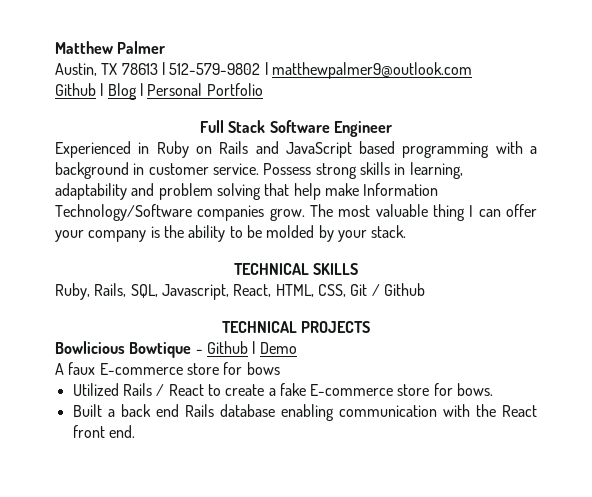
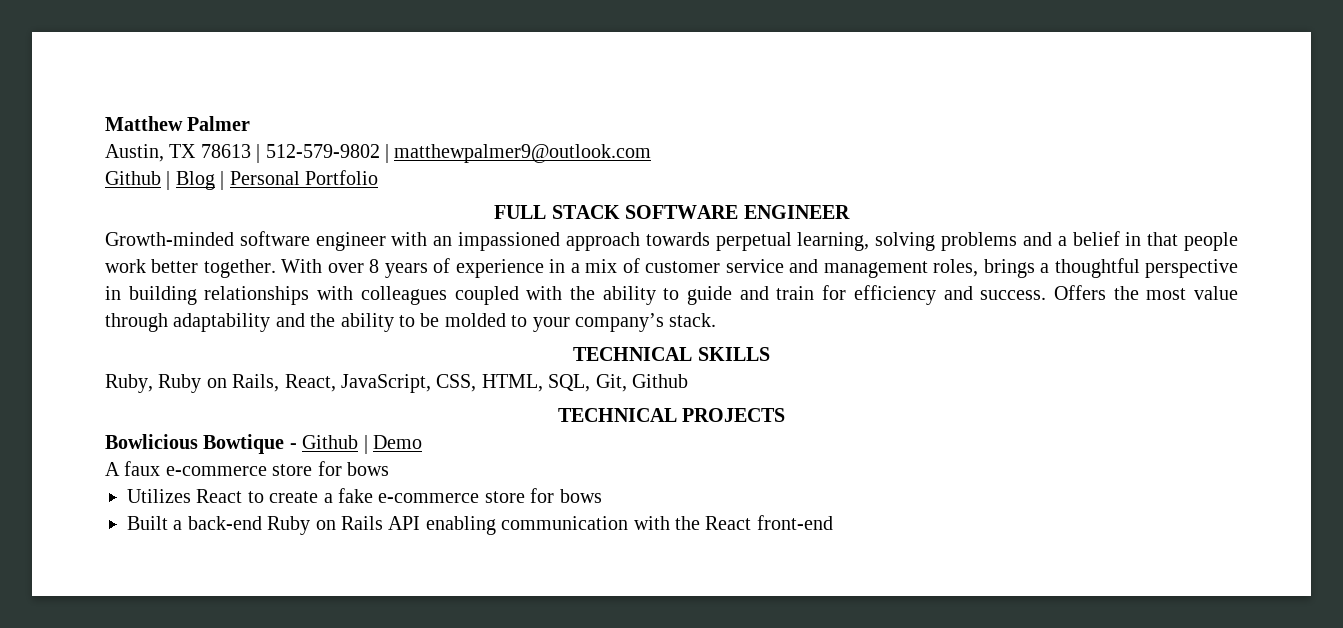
[200,120,392,137] [55,141,538,158] [55,162,463,179] [55,183,439,200] [55,204,537,221] [55,226,160,242] Full Stack Software Engineer // Experienced in Ruby on Rails and JavaScript based programming with a background in customer service. Possess strong skills in learning, adaptability and problem solving that help make Information Technology/Software companies grow. The most valuable thing I can offer your company is -> [494,205,850,219] [105,231,1239,251] [105,258,1238,278] [105,285,1239,305] [105,313,305,332] FULL STACK SOFTWARE ENGINEER // Growth-minded software engineer with an impassioned approach towards perpetual learning, solving problems and a belief in that people work better together. With over 8 years of experience in a mix of customer service and management roles, brings a thoughtful perspective in building relationships with colleagues coupled with the ability to guide and train for efficiency and success. Offers the most value through adaptability and
[318,225,367,242] by your -> [511,313,664,332] to your company’s
[94,283,380,300] Rails, SQL, Javascript, React, HTML, CSS, Git / -> [158,374,627,393] Ruby on Rails, React, JavaScript, CSS, HTML, SQL, Git,
[99,362,280,375] [72,383,165,396] E-commerce store for bows // Utilized Rails / -> [165,461,389,476] [127,489,191,503] e-commerce store for bows // Utilizes
[310,383,494,396] E-commerce store for bows. -> [378,488,602,503] e-commerce store for bows
[120,404,275,417] back end Rails database -> [187,516,421,535] back-end Ruby on Rails API
[72,425,135,438] front end. -> [756,515,833,530] front-end

